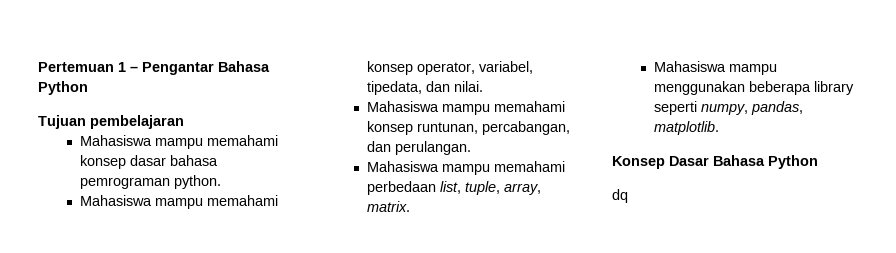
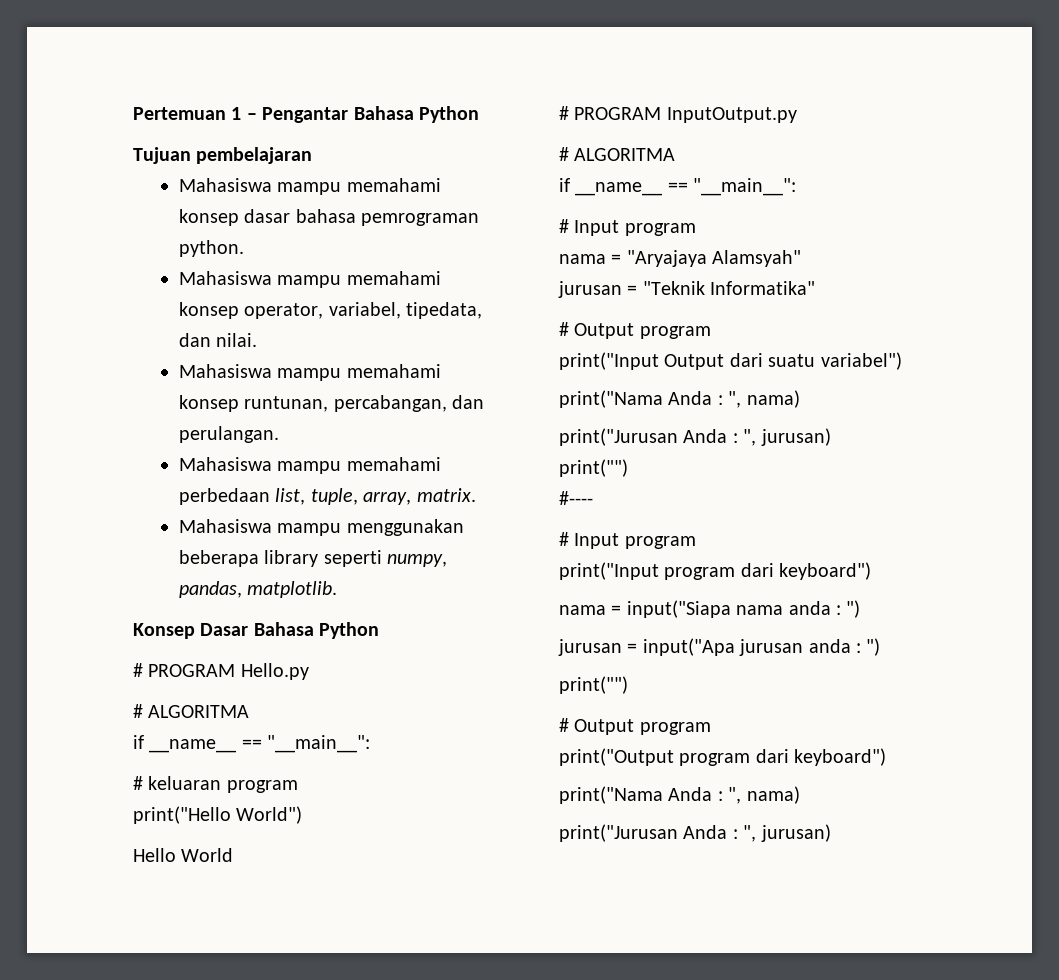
[612,189,628,203] dq -> [133,663,309,680] [133,704,250,718] [133,735,371,753] [133,776,298,793] [133,806,303,824] [133,848,234,862] [559,106,797,123] [559,147,676,161] [559,178,797,196] [559,219,696,236] [559,250,802,267] [558,281,816,298] [559,322,711,339] [559,352,902,370] [559,390,800,408] [559,428,831,446] [559,459,628,477] [559,491,593,505] [559,532,696,549] [559,562,872,580] [559,600,861,618] [558,638,881,656] [559,676,628,694] [559,718,711,735] [559,748,887,766] [559,786,800,804] [559,824,831,842] # PROGRAM Hello.py // # ALGORITMA // if __name__ == "__main__": // # keluaran program // print("Hello World") // Hello World // # PROGRAM InputOutput.py // # ALGORITMA // if __name__ == "__main__": // # Input program // nama = "Aryajaya Alamsyah" // jurusan = "Teknik Informatika" // # Output program // print("Input Output dari suatu variabel") // print("Nama Anda : ", nama) // print("Jurusan Anda : ", jurusan) // print("") // #---- // # Input program // print("Input program dari keyboard") // nama = input("Siapa nama anda : ") // jurusan = input("Apa jurusan anda : ") // print("") // # Output program // print("Output program dari keyboard") // print("Nama Anda : ", nama) // print("Jurusan Anda : ", jurusan)

